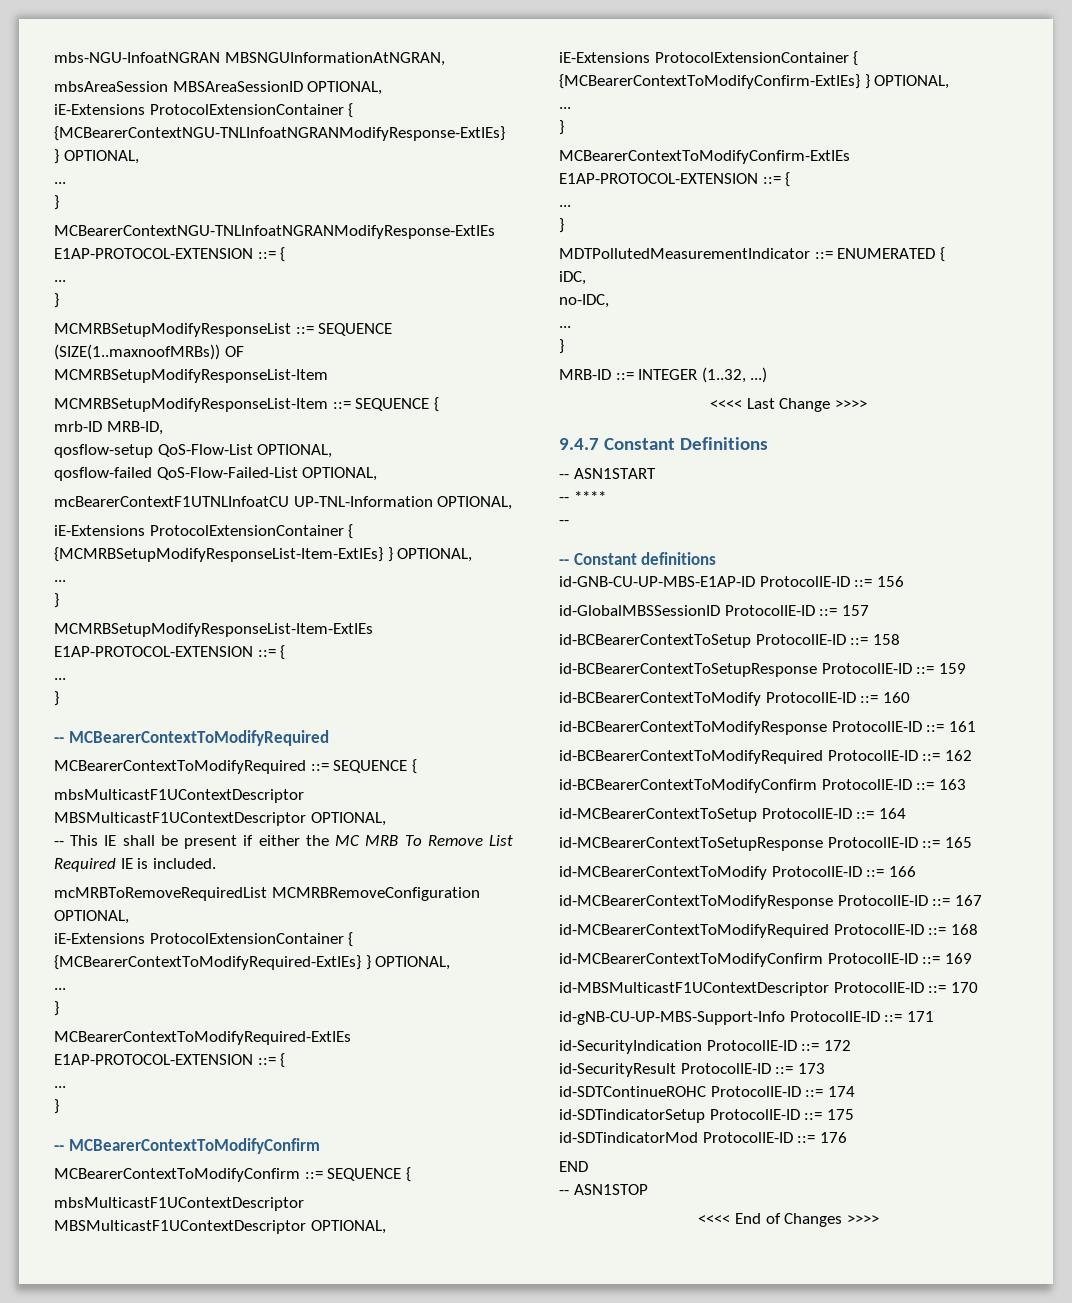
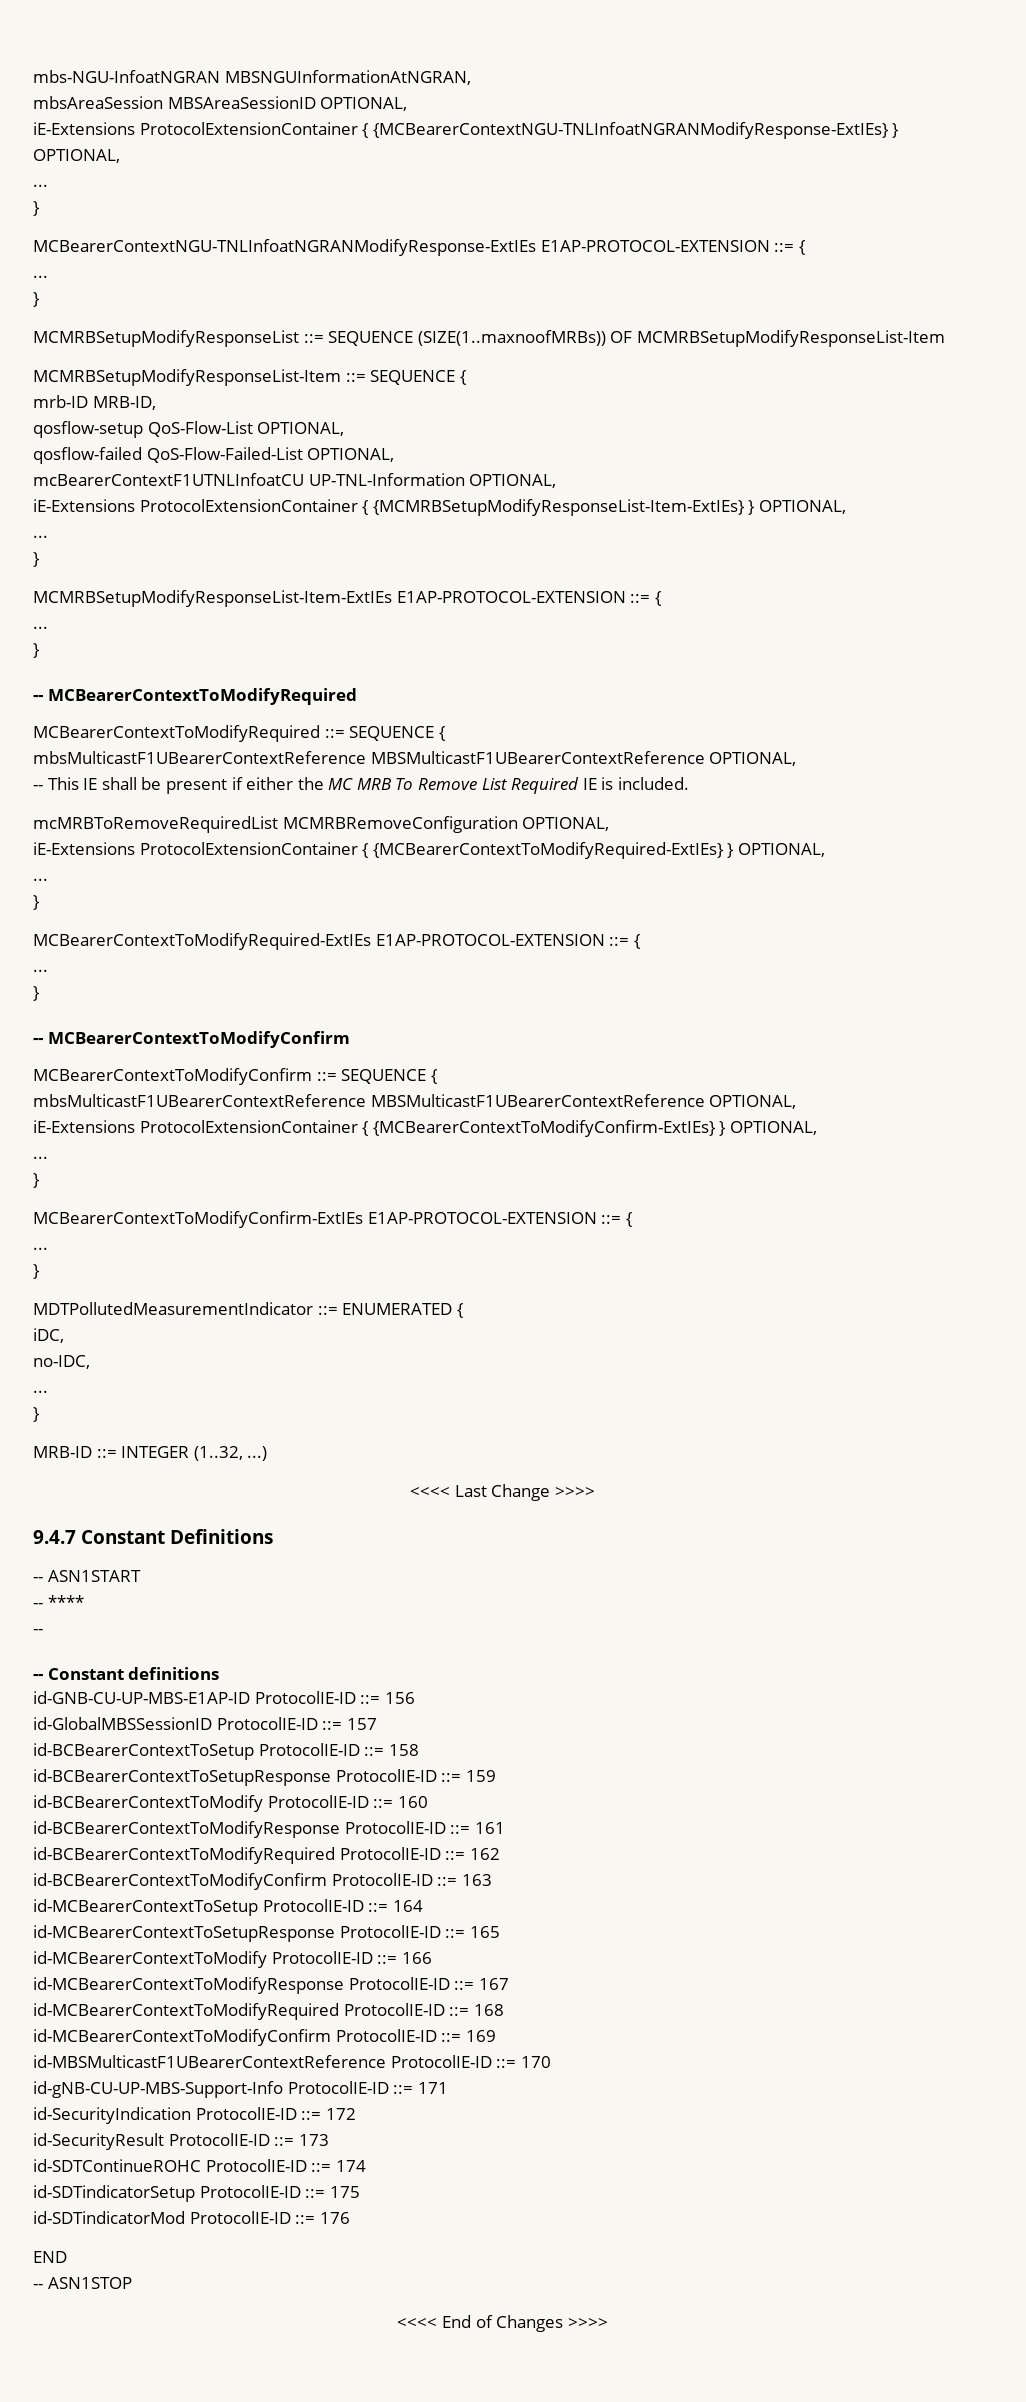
[54,789,304,803] [54,812,306,826] mbsMulticastF1UContextDescriptor MBSMulticastF1UContextDescriptor -> [33,751,705,764] mbsMulticastF1UBearerContextReference MBSMulticastF1UBearerContextReference
[54,1197,304,1211] [54,1220,306,1234] mbsMulticastF1UContextDescriptor MBSMulticastF1UContextDescriptor -> [33,1094,705,1107] mbsMulticastF1UBearerContextReference MBSMulticastF1UBearerContextReference
[559,982,829,996] id-MBSMulticastF1UContextDescriptor -> [33,2055,386,2068] id-MBSMulticastF1UBearerContextReference

